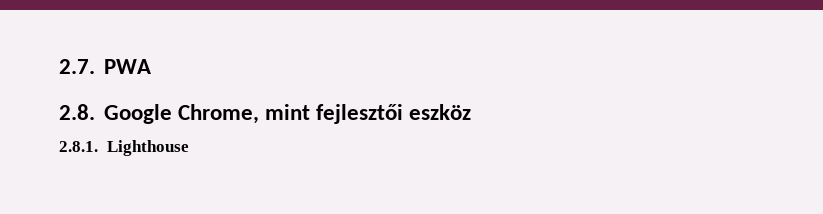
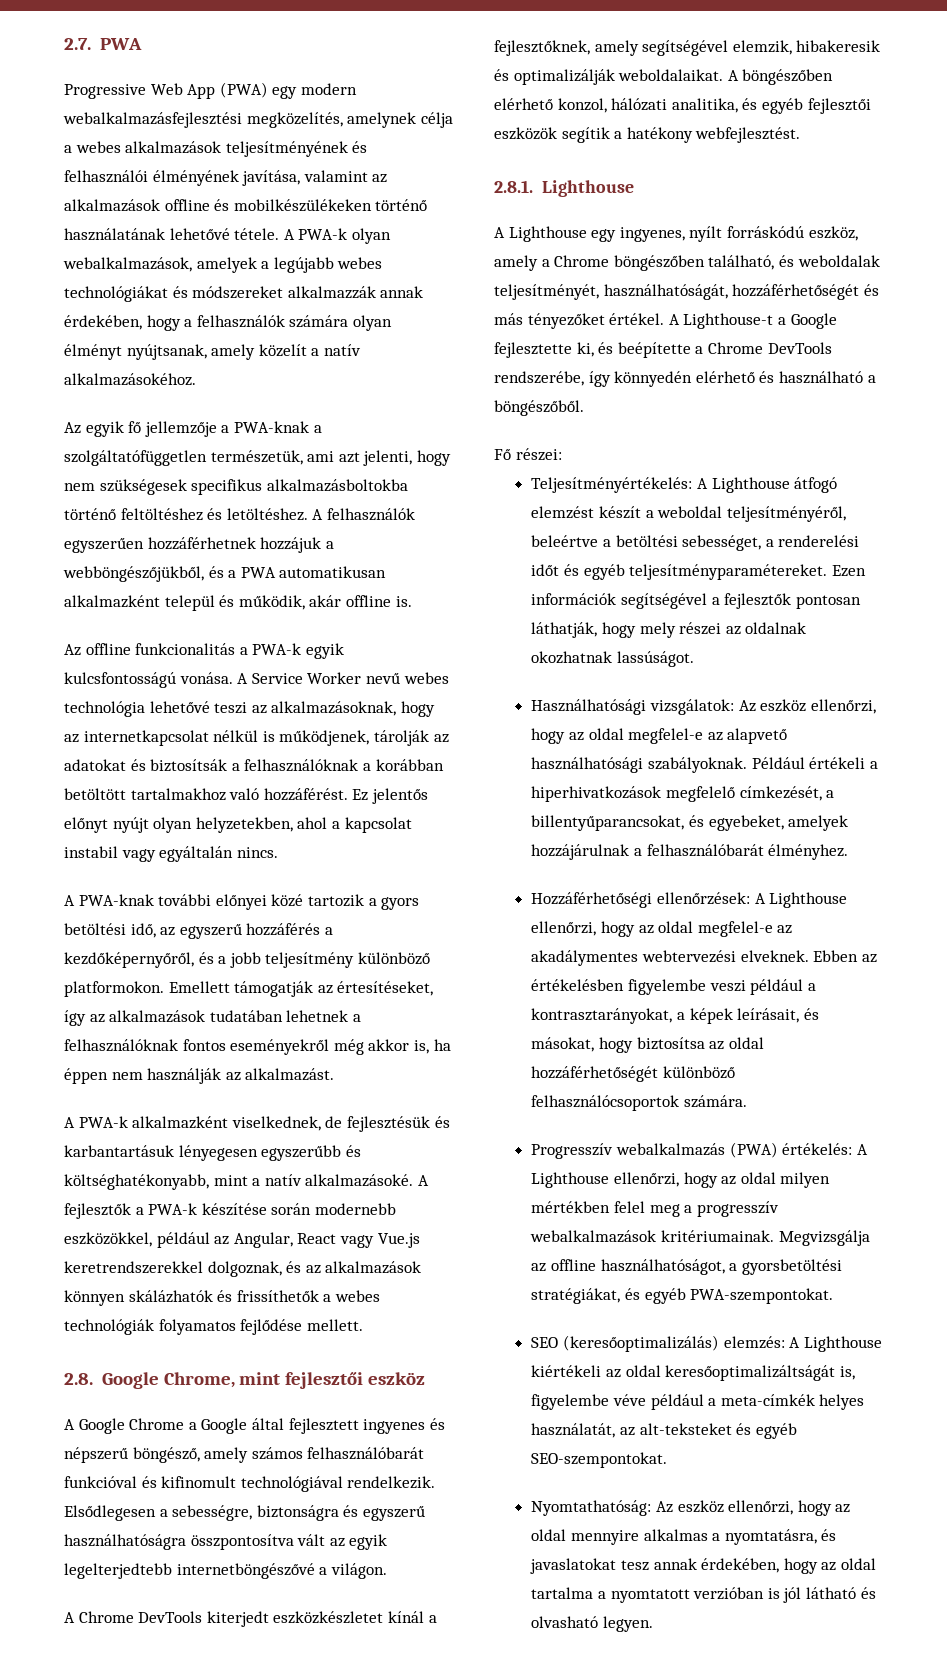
(151, 66) none -> [64,82,357,99] [63,112,453,128] [64,141,368,157] [64,170,388,186] [64,199,428,212] [64,228,391,244] [63,257,383,273] [64,286,424,302] [64,315,392,331] [64,344,361,360] [64,373,196,386] [64,421,322,437] [64,450,451,466] [64,479,408,495] [64,508,415,521] [64,537,334,553] [63,566,387,582] [64,595,412,611] [64,643,344,659] [64,672,449,688] [64,701,435,717] [64,730,449,746] [64,759,444,772] [64,788,428,804] [64,817,412,833] [64,846,278,862] [64,894,420,910] [64,923,333,939] [64,952,430,968] [64,981,434,997] [64,1010,361,1026] [64,1039,451,1055] [64,1068,335,1084] [64,1116,450,1132] [64,1145,361,1161] [64,1174,429,1190] [64,1203,396,1219] [64,1232,420,1248] [64,1261,422,1277] [64,1290,380,1306] [64,1319,363,1335] // Progressive Web App (PWA) egy modern webalkalmazásfejlesztési megközelítés, amelynek célja a webes alkalmazások teljesítményének és felhasználói élményének javítása, valamint az alkalmazások offline és mobilkészülékeken történő használatának lehetővé tétele. A PWA-k olyan webalkalmazások, amelyek a legújabb webes technológiákat és módszereket alkalmazzák annak érdekében, hogy a felhasználók számára olyan élményt nyújtsanak, amely közelít a natív alkalmazásokéhoz. // Az egyik fő jellemzője a PWA-knak a szolgáltatófüggetlen természetük, ami azt jelenti, hogy nem szükségesek specifikus alkalmazásboltokba történő feltöltéshez és letöltéshez. A felhasználók egyszerűen hozzáférhetnek hozzájuk a webböngészőjükből, és a PWA automatikusan alkalmazként települ és működik, akár offline is. // Az offline funkcionalitás a PWA-k egyik kulcsfontosságú vonása. A Service Worker nevű webes technológia lehetővé teszi az alkalmazásoknak, hogy az internetkapcsolat nélkül is működjenek, tárolják az adatokat és biztosítsák a felhasználóknak a korábban betöltött tartalmakhoz való hozzáférést. Ez jelentős előnyt nyújt olyan helyzetekben, ahol a kapcsolat instabil vagy egyáltalán nincs. // A PWA-knak további előnyei közé tartozik a gyors betöltési idő, az egyszerű hozzáférés a kezdőképernyőről, és a jobb teljesítmény különböző platformokon. Emellett támogatják az értesítéseket, így az alkalmazások tudatában lehetnek a felhasználóknak fontos eseményekről még akkor is, ha éppen nem használják az alkalmazást. // A PWA-k alkalmazként viselkednek, de fejlesztésük és karbantartásuk lényegesen egyszerűbb és költséghatékonyabb, mint a natív alkalmazásoké. A fejlesztők a PWA-k készítése során modernebb eszközökkel, például az Angular, React vagy Vue.js keretrendszerekkel dolgoznak, és az alkalmazások könnyen skálázhatók és frissíthetők a webes technológiák folyamatos fejlődése mellett.
[59,140,189,156] 2.8.1. Lighthouse -> [64,1418,445,1434] [64,1447,425,1463] [64,1476,436,1492] [64,1505,425,1521] [64,1534,388,1550] [64,1563,387,1579] [64,1611,437,1627] [494,40,881,56] [494,69,834,85] [494,98,871,114] [494,127,801,143] [494,180,634,197] [494,226,858,242] [494,255,880,271] [494,284,879,300] [494,313,837,329] [494,342,832,358] [494,371,876,387] [494,400,584,416] [494,448,562,461] [531,477,838,493] [531,506,846,522] [531,535,860,551] [531,564,866,580] [531,593,861,609] [531,622,807,638] [531,651,695,667] [531,699,876,715] [531,728,788,744] [531,757,878,773] [531,786,835,802] [531,815,849,831] [531,844,849,860] [531,892,848,908] [531,921,793,937] [531,950,877,966] [531,979,816,995] [531,1008,819,1024] [531,1037,764,1053] [531,1066,736,1082] [531,1095,748,1111] [531,1142,868,1159] [531,1172,831,1188] [531,1201,779,1217] [530,1230,870,1246] [531,1259,842,1275] [531,1288,834,1304] [531,1335,882,1352] [531,1365,855,1381] [531,1394,865,1410] [531,1423,797,1439] [531,1452,668,1468] [531,1500,851,1516] [531,1529,837,1545] [530,1558,877,1574] [531,1587,876,1603] [531,1616,654,1632] A Google Chrome a Google által fejlesztett ingyenes és népszerű böngésző, amely számos felhasználóbarát funkcióval és kifinomult technológiával rendelkezik. Elsődlegesen a sebességre, biztonságra és egyszerű használhatóságra összpontosítva vált az egyik legelterjedtebb internetböngészővé a világon. // A Chrome DevTools kiterjedt eszközkészletet kínál a fejlesztőknek, amely segítségével elemzik, hibakeresik és optimalizálják weboldalaikat. A böngészőben elérhető konzol, hálózati analitika, és egyéb fejlesztői eszközök segítik a hatékony webfejlesztést. // 2.8.1. Lighthouse // A Lighthouse egy ingyenes, nyílt forráskódú eszköz, amely a Chrome böngészőben található, és weboldalak teljesítményét, használhatóságát, hozzáférhetőségét és más tényezőket értékel. A Lighthouse-t a Google fejlesztette ki, és beépítette a Chrome DevTools rendszerébe, így könnyedén elérhető és használható a böngészőből. // Fő részei: // Teljesítményértékelés: A Lighthouse átfogó elemzést készít a weboldal teljesítményéről, beleértve a betöltési sebességet, a renderelési időt és egyéb teljesítményparamétereket. Ezen információk segítségével a fejlesztők pontosan láthatják, hogy mely részei az oldalnak okozhatnak lassúságot. // Használhatósági vizsgálatok: Az eszköz ellenőrzi, hogy az oldal megfelel-e az alapvető használhatósági szabályoknak. Például értékeli a hiperhivatkozások megfelelő címkezését, a billentyűparancsokat, és egyebeket, amelyek hozzájárulnak a felhasználóbarát élményhez. // Hozzáférhetőségi ellenőrzések: A Lighthouse ellenőrzi, hogy az oldal megfelel-e az akadálymentes webtervezési elveknek. Ebben az értékelésben figyelembe veszi például a kontrasztarányokat, a képek leírásait, és másokat, hogy biztosítsa az oldal hozzáférhetőségét különböző felhasználócsoportok számára. // Progresszív webalkalmazás (PWA) értékelés: A Lighthouse ellenőrzi, hogy az oldal milyen mértékben felel meg a progresszív webalkalmazások kritériumainak. Megvizsgálja az offline használhatóságot, a gyorsbetöltési stratégiákat, és egyéb PWA-szempontokat. // SEO (keresőoptimalizálás) elemzés: A Lighthouse kiértékeli az oldal keresőoptimalizáltságát is, figyelembe véve például a meta-címkék helyes használatát, az alt-teksteket és egyéb SEO-szempontokat. // Nyomtathatóság: Az eszköz ellenőrzi, hogy az oldal mennyire alkalmas a nyomtatásra, és javaslatokat tesz annak érdekében, hogy az oldal tartalma a nyomtatott verzióban is jól látható és olvasható legyen.

